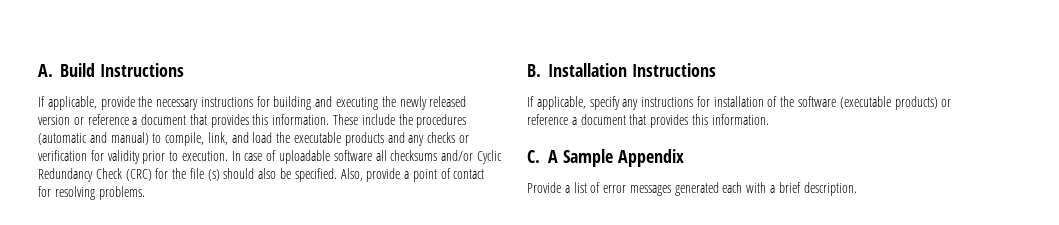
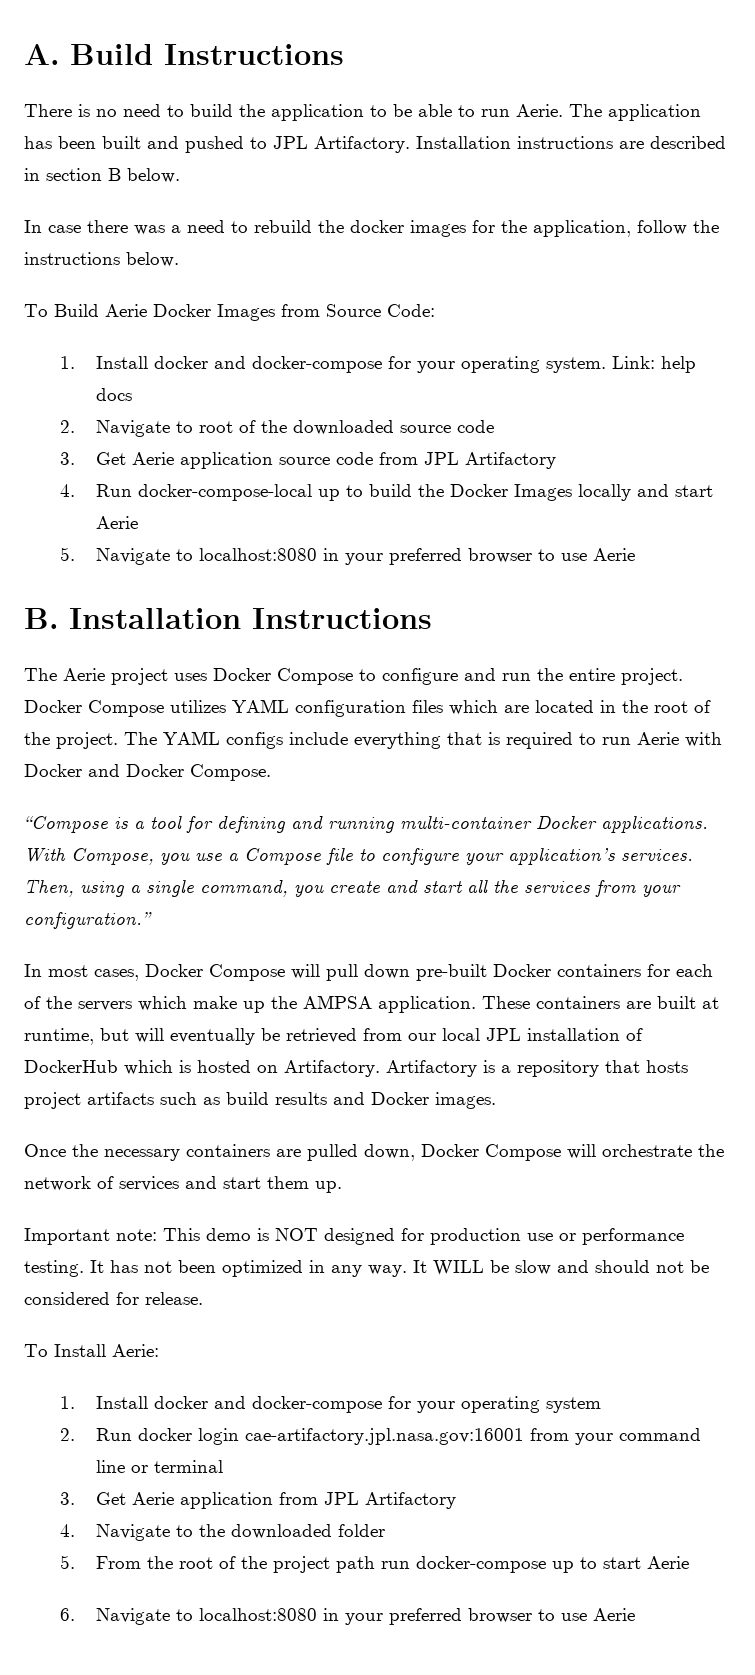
[38,96,467,110] [38,114,467,128] [38,132,469,146] [38,150,502,164] [38,168,485,182] [38,186,145,200] [527,63,717,77] [527,96,952,110] [527,114,769,128] [527,149,684,167] [527,182,857,196] If applicable, provide the necessary instructions for building and executing the newly released version or reference a document that provides this information. These include the procedures (automatic and manual) to compile, link, and load the executable products and any checks or verification for validity prior to execution. In case of uploadable software all checksums and/or Cyclic Redundancy Check (CRC) for the file (s) should also be specified. Also, provide a point of contact for resolving problems. // B. Installation Instructions // If applicable, specify any instructions for installation of the software (executable products) or reference a document that provides this information. // C. A Sample Appendix // Provide a list of error messages generated each with a brief description. -> [24,104,701,121] [24,136,726,153] [24,168,180,183] [24,220,719,237] [24,252,179,267] [24,304,435,321] [59,356,696,373] [95,388,132,401] [59,420,494,437] [59,452,556,469] [59,484,713,501] [95,516,138,529] [59,547,635,565] [24,608,432,629] [24,668,683,685] [24,699,711,717] [24,731,722,749] [24,764,271,781] [24,816,708,833] [24,848,693,865] [24,879,681,897] [24,912,152,929] [24,964,713,981] [24,995,719,1013] [24,1028,643,1045] [24,1060,688,1077] [24,1092,496,1109] [24,1144,724,1161] [24,1176,342,1193] [24,1228,684,1245] [24,1260,709,1277] [24,1292,203,1305] [24,1344,159,1357] [59,1396,601,1413] [59,1428,701,1445] [95,1460,223,1473] [59,1492,456,1509] [59,1524,385,1541] [59,1555,689,1573] [59,1608,635,1625] There is no need to build the application to be able to run Aerie. The application has been built and pushed to JPL Artifactory. Installation instructions are described in section B below. // In case there was a need to rebuild the docker images for the application, follow the instructions below. // To Build Aerie Docker Images from Source Code: // 1. Install docker and docker-compose for your operating system. Link: help docs // 2. Navigate to root of the downloaded source code // 3. Get Aerie application source code from JPL Artifactory // 4. Run docker-compose-local up to build the Docker Images locally and start Aerie // 5. Navigate to localhost:8080 in your preferred browser to use Aerie // B. Installation Instructions // The Aerie project uses Docker Compose to configure and run the entire project. Docker Compose utilizes YAML configuration files which are located in the root of the project. The YAML configs include everything that is required to run Aerie with Docker and Docker Compose. // “Compose is a tool for defining and running multi-container Docker applications. With Compose, you use a Compose file to configure your application’s services. Then, using a single command, you create and start all the services from your configuration.” // In most cases, Docker Compose will pull down pre-built Docker containers for each of the servers which make up the AMPSA application. These containers are built at runtime, but will eventually be retrieved from our local JPL installation of DockerHub which is hosted on Artifactory. Artifactory is a repository that hosts project artifacts such as build results and Docker images. // Once the necessary containers are pulled down, Docker Compose will orchestrate the network of services and start them up. // Important note: This demo is NOT designed for production use or performance testing. It has not been optimized in any way. It WILL be slow and should not be considered for release. // To Install Aerie: // 1. Install docker and docker-compose for your operating system // 2. Run docker login cae-artifactory.jpl.nasa.gov:16001 from your command line or terminal // 3. Get Aerie application from JPL Artifactory // 4. Navigate to the downloaded folder // 5. From the root of the project path run docker-compose up to start Aerie // 6. Navigate to localhost:8080 in your preferred browser to use Aerie

